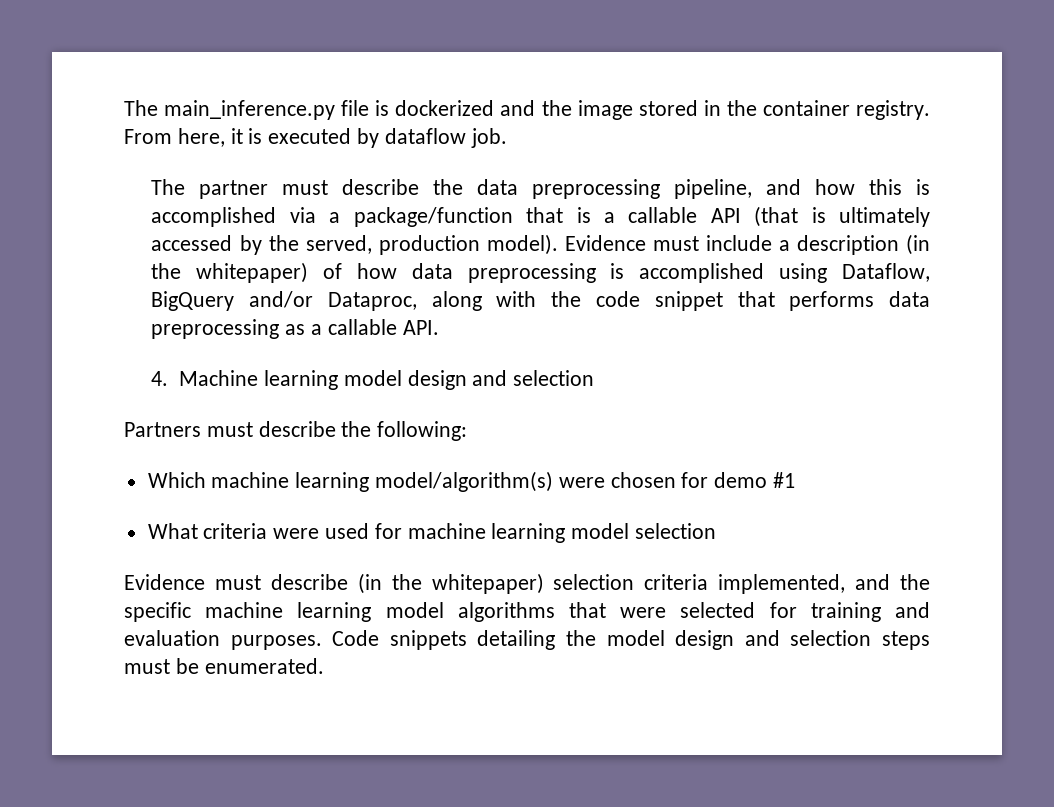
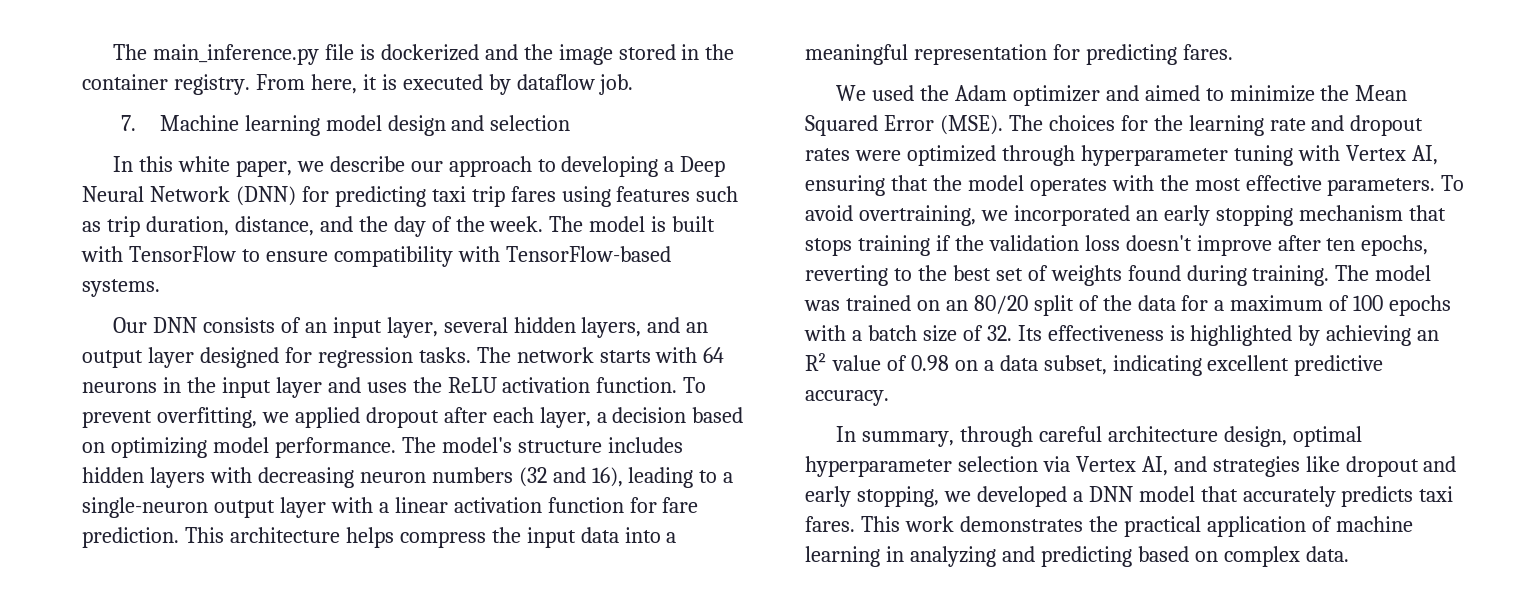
[151,179,930,199] [151,206,930,227] [151,234,930,255] [151,262,930,283] [151,291,930,311] [151,319,439,339] [151,371,169,386] The partner must describe the data preprocessing pipeline, and how this is accomplished via a package/function that is a callable API (that is ultimately accessed by the served, production model). Evidence must include a description (in the whitepaper) of how data preprocessing is accomplished using Dataflow, BigQuery and/or Dataproc, along with the code snippet that performs data preprocessing as a callable API. // 4. -> [120,115,136,131] 7.
[124,421,468,441] [147,471,796,492] [147,523,717,543] [124,573,930,594] [124,602,931,622] [124,630,931,650] [124,658,324,674] Partners must describe the following: // Which machine learning model/algorithm(s) were chosen for demo #1 // What criteria were used for machine learning model selection // Evidence must describe (in the whitepaper) selection criteria implemented, and the specific machine learning model algorithms that were selected for training and evaluation purposes. Code snippets detailing the model design and selection steps must be enumerated. -> [112,156,726,177] [82,186,739,207] [82,216,716,237] [81,246,671,267] [82,279,160,297] [112,317,709,338] [82,347,725,368] [82,377,707,398] [82,407,744,428] [82,437,683,458] [82,467,734,488] [82,497,699,518] [82,527,677,548] [805,44,1233,65] [835,85,1408,106] [805,115,1424,136] [805,145,1438,166] [805,175,1465,196] [805,205,1446,226] [805,235,1429,256] [805,265,1432,286] [804,295,1452,316] [804,325,1440,346] [805,353,1384,376] [805,390,889,406] [835,426,1362,447] [805,456,1457,477] [805,486,1454,507] [805,516,1413,537] [805,546,1349,567] In this white paper, we describe our approach to developing a Deep Neural Network (DNN) for predicting taxi trip fares using features such as trip duration, distance, and the day of the week. The model is built with TensorFlow to ensure compatibility with TensorFlow-based systems. // Our DNN consists of an input layer, several hidden layers, and an output layer designed for regression tasks. The network starts with 64 neurons in the input layer and uses the ReLU activation function. To prevent overfitting, we applied dropout after each layer, a decision based on optimizing model performance. The model's structure includes hidden layers with decreasing neuron numbers (32 and 16), leading to a single-neuron output layer with a linear activation function for fare prediction. This architecture helps compress the input data into a meaningful representation for predicting fares. // We used the Adam optimizer and aimed to minimize the Mean Squared Error (MSE). The choices for the learning rate and dropout rates were optimized through hyperparameter tuning with Vertex AI, ensuring that the model operates with the most effective parameters. To avoid overtraining, we incorporated an early stopping mechanism that stops training if the validation loss doesn't improve after ten epochs, reverting to the best set of weights found during training. The model was trained on an 80/20 split of the data for a maximum of 100 epochs with a batch size of 32. Its effectiveness is highlighted by achieving an R² value of 0.98 on a data subset, indicating excellent predictive accuracy. // In summary, through careful architecture design, optimal hyperparameter selection via Vertex AI, and strategies like dropout and early stopping, we developed a DNN model that accurately predicts taxi fares. This work demonstrates the practical application of machine learning in analyzing and predicting based on complex data.

